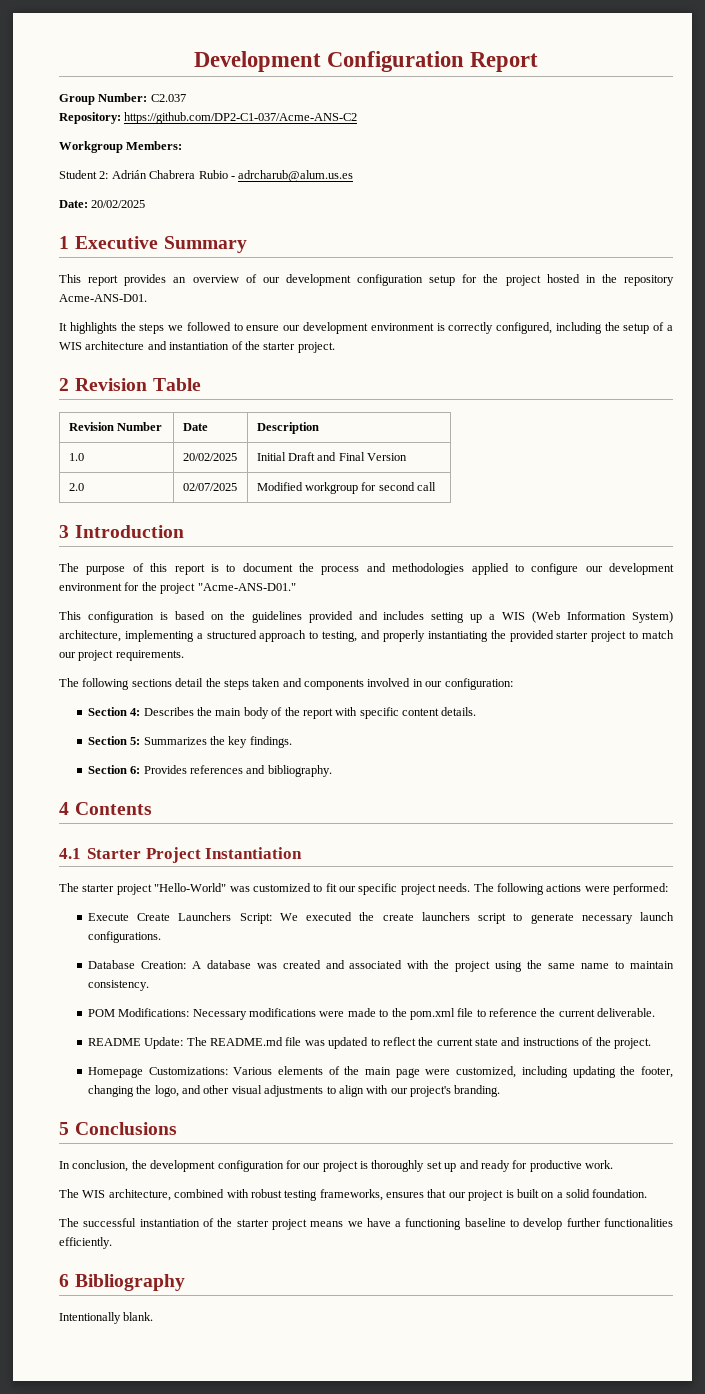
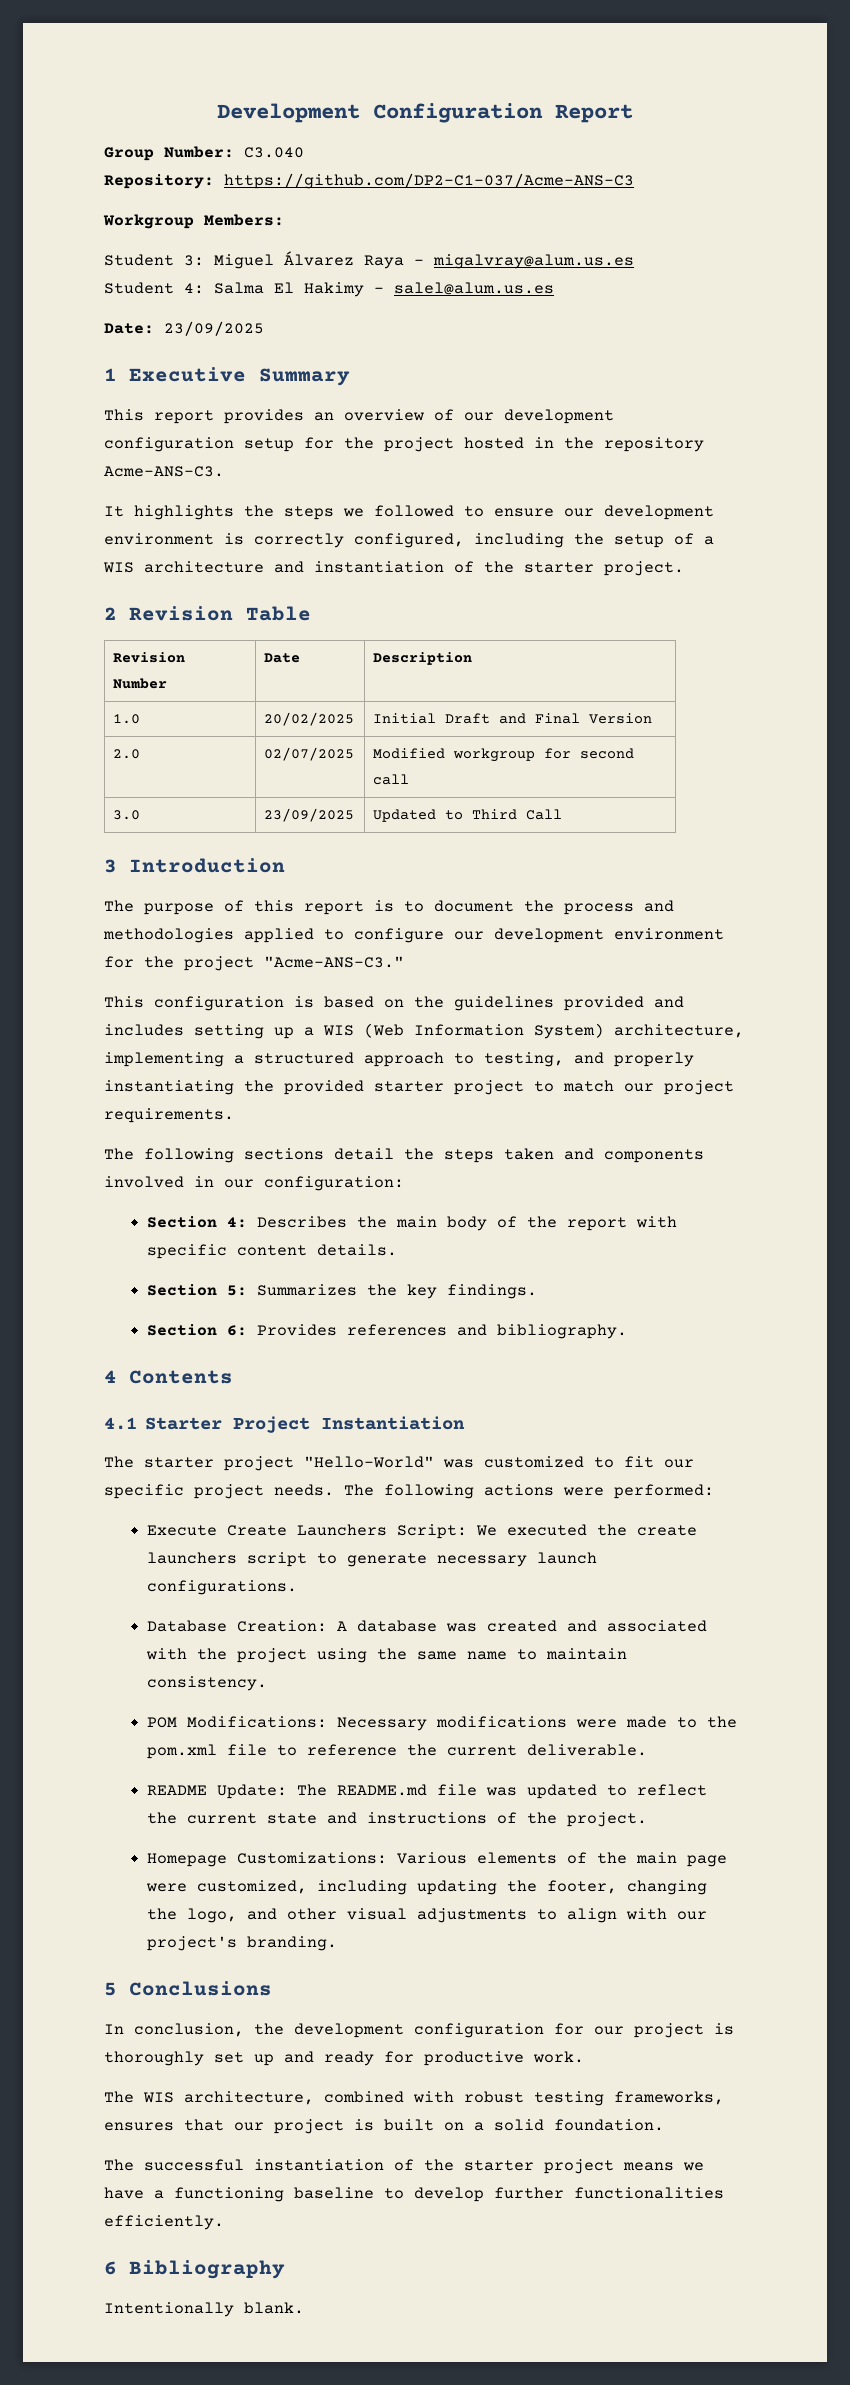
[150,94,186,102] C2.037 -> [244,147,304,158] C3.040
[124,112,358,124] https://github.com/DP2-C1-037/Acme-ANS-C2 -> [224,173,634,189] https://github.com/DP2-C1-037/Acme-ANS-C3
[99,170,354,182] 2: Adrián Chabrera Rubio - adrcharub@alum.us.es -> [184,251,634,269] [104,282,554,297] 3: Miguel Álvarez Raya – migalvray@alum.us.es // Student 4: Salma El Hakimy – salel@alum.us.es
[91,200,146,208] 20/02/2025 -> [164,321,264,336] 23/09/2025
[59,294,147,302] Acme-ANS-D01. -> [104,466,224,477] Acme-ANS-C3.
(437, 486) none -> [113,810,141,820] [264,808,355,822] [373,809,563,822] // 3.0 | 23/09/2025 | Updated to Third Call
[197,583,296,591] "Acme-ANS-D01." -> [264,956,404,968] "Acme-ANS-C3."

